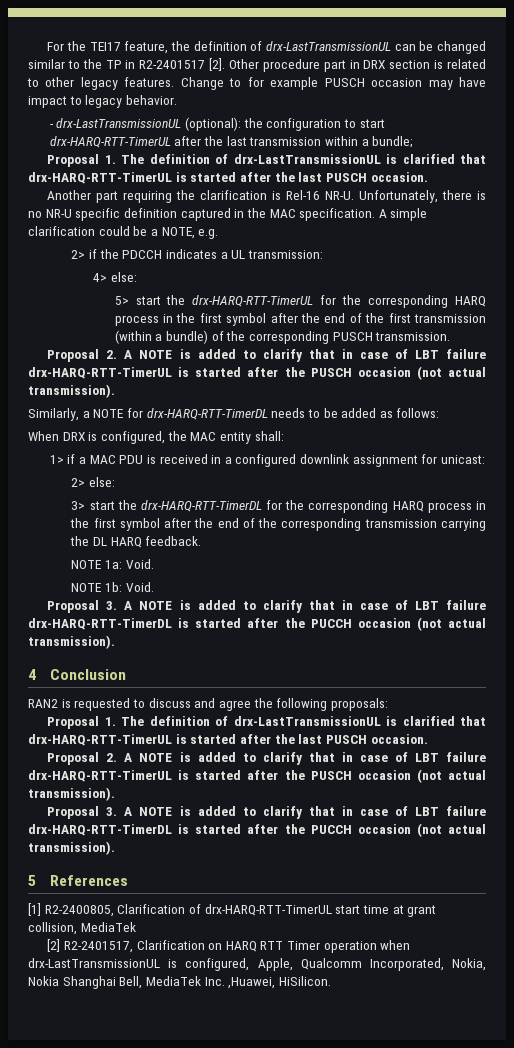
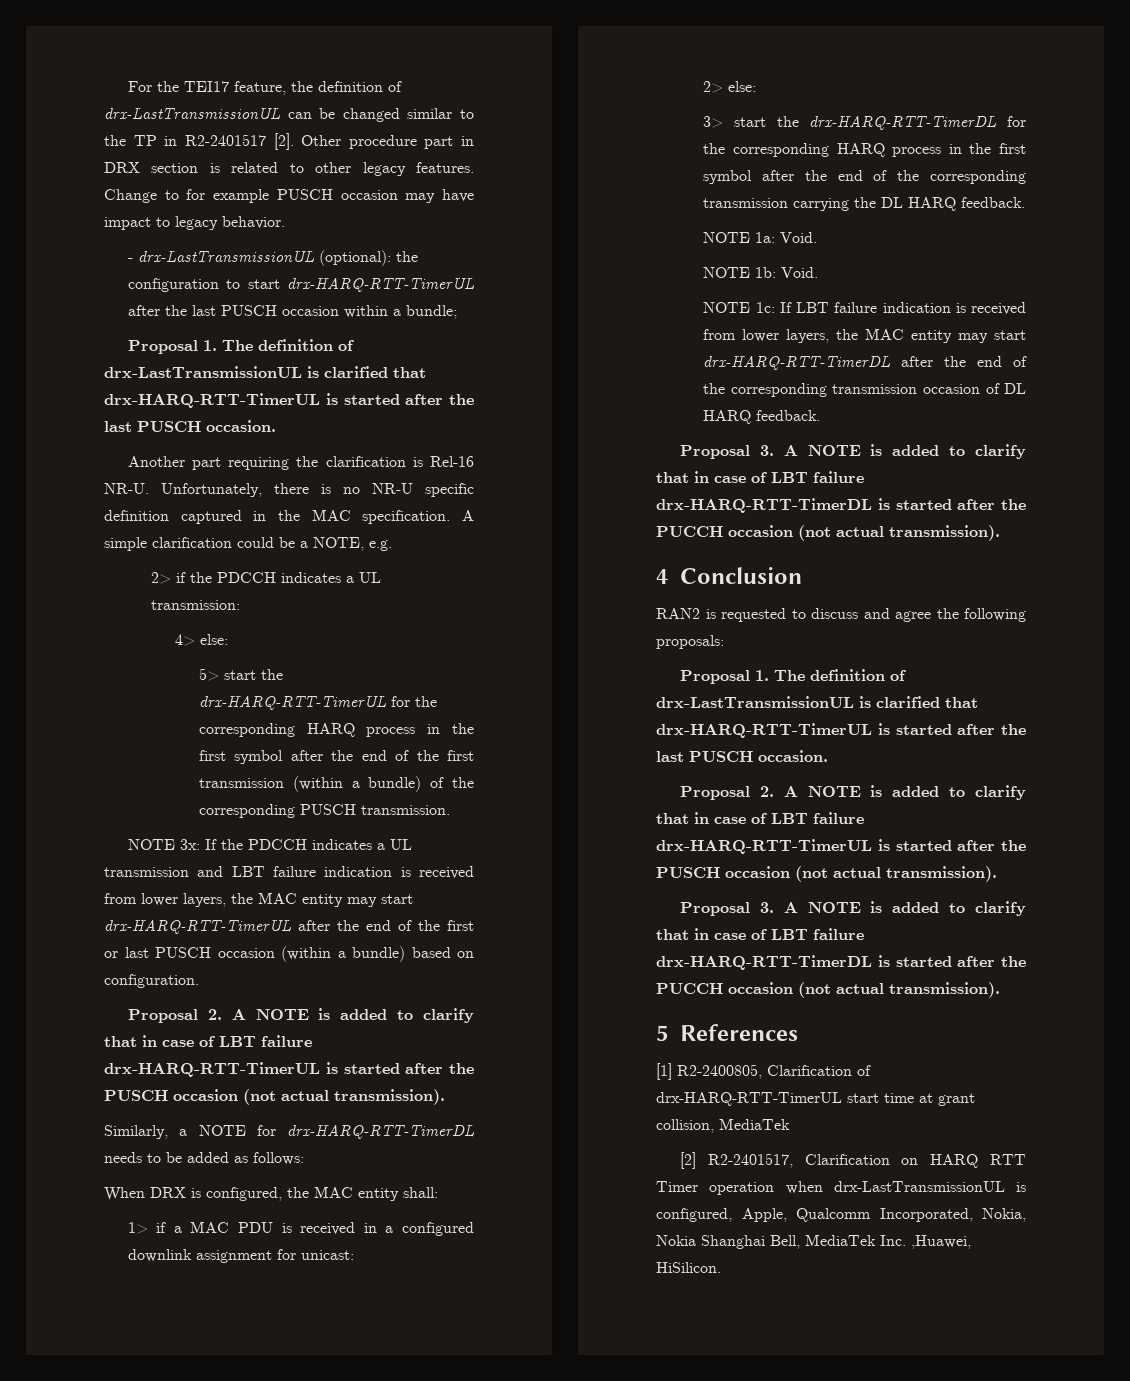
[249,137,322,146] transmission -> [220,305,339,316] PUSCH occasion
(451, 336) none -> [127,839,412,850] [104,866,474,879] [104,892,413,907] [104,919,474,934] [104,946,474,962] [104,974,199,988] // NOTE 3x: If the PDCCH indicates a UL transmission and LBT failure indication is received from lower layers, the MAC entity may start drx-HARQ-RTT-TimerUL after the end of the first or last PUSCH occasion (within a bundle) based on configuration.
(154, 587) none -> [703,302,1026,315] [703,328,1026,343] [703,355,1027,370] [703,383,1026,397] [703,410,821,424] // NOTE 1c: If LBT failure indication is received from lower layers, the MAC entity may start drx-HARQ-RTT-TimerDL after the end of the corresponding transmission occasion of DL HARQ feedback.

